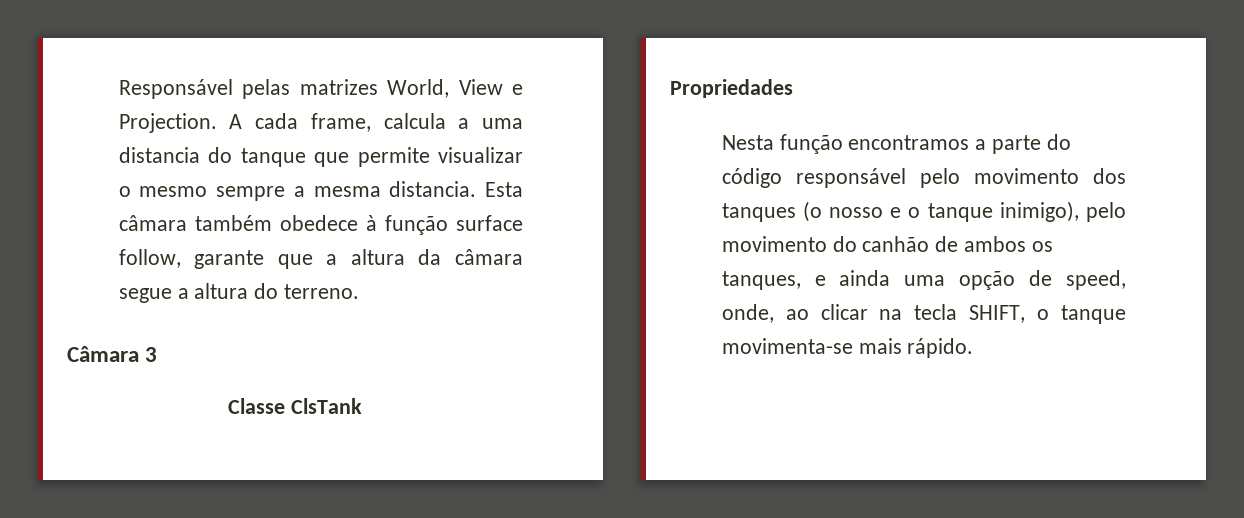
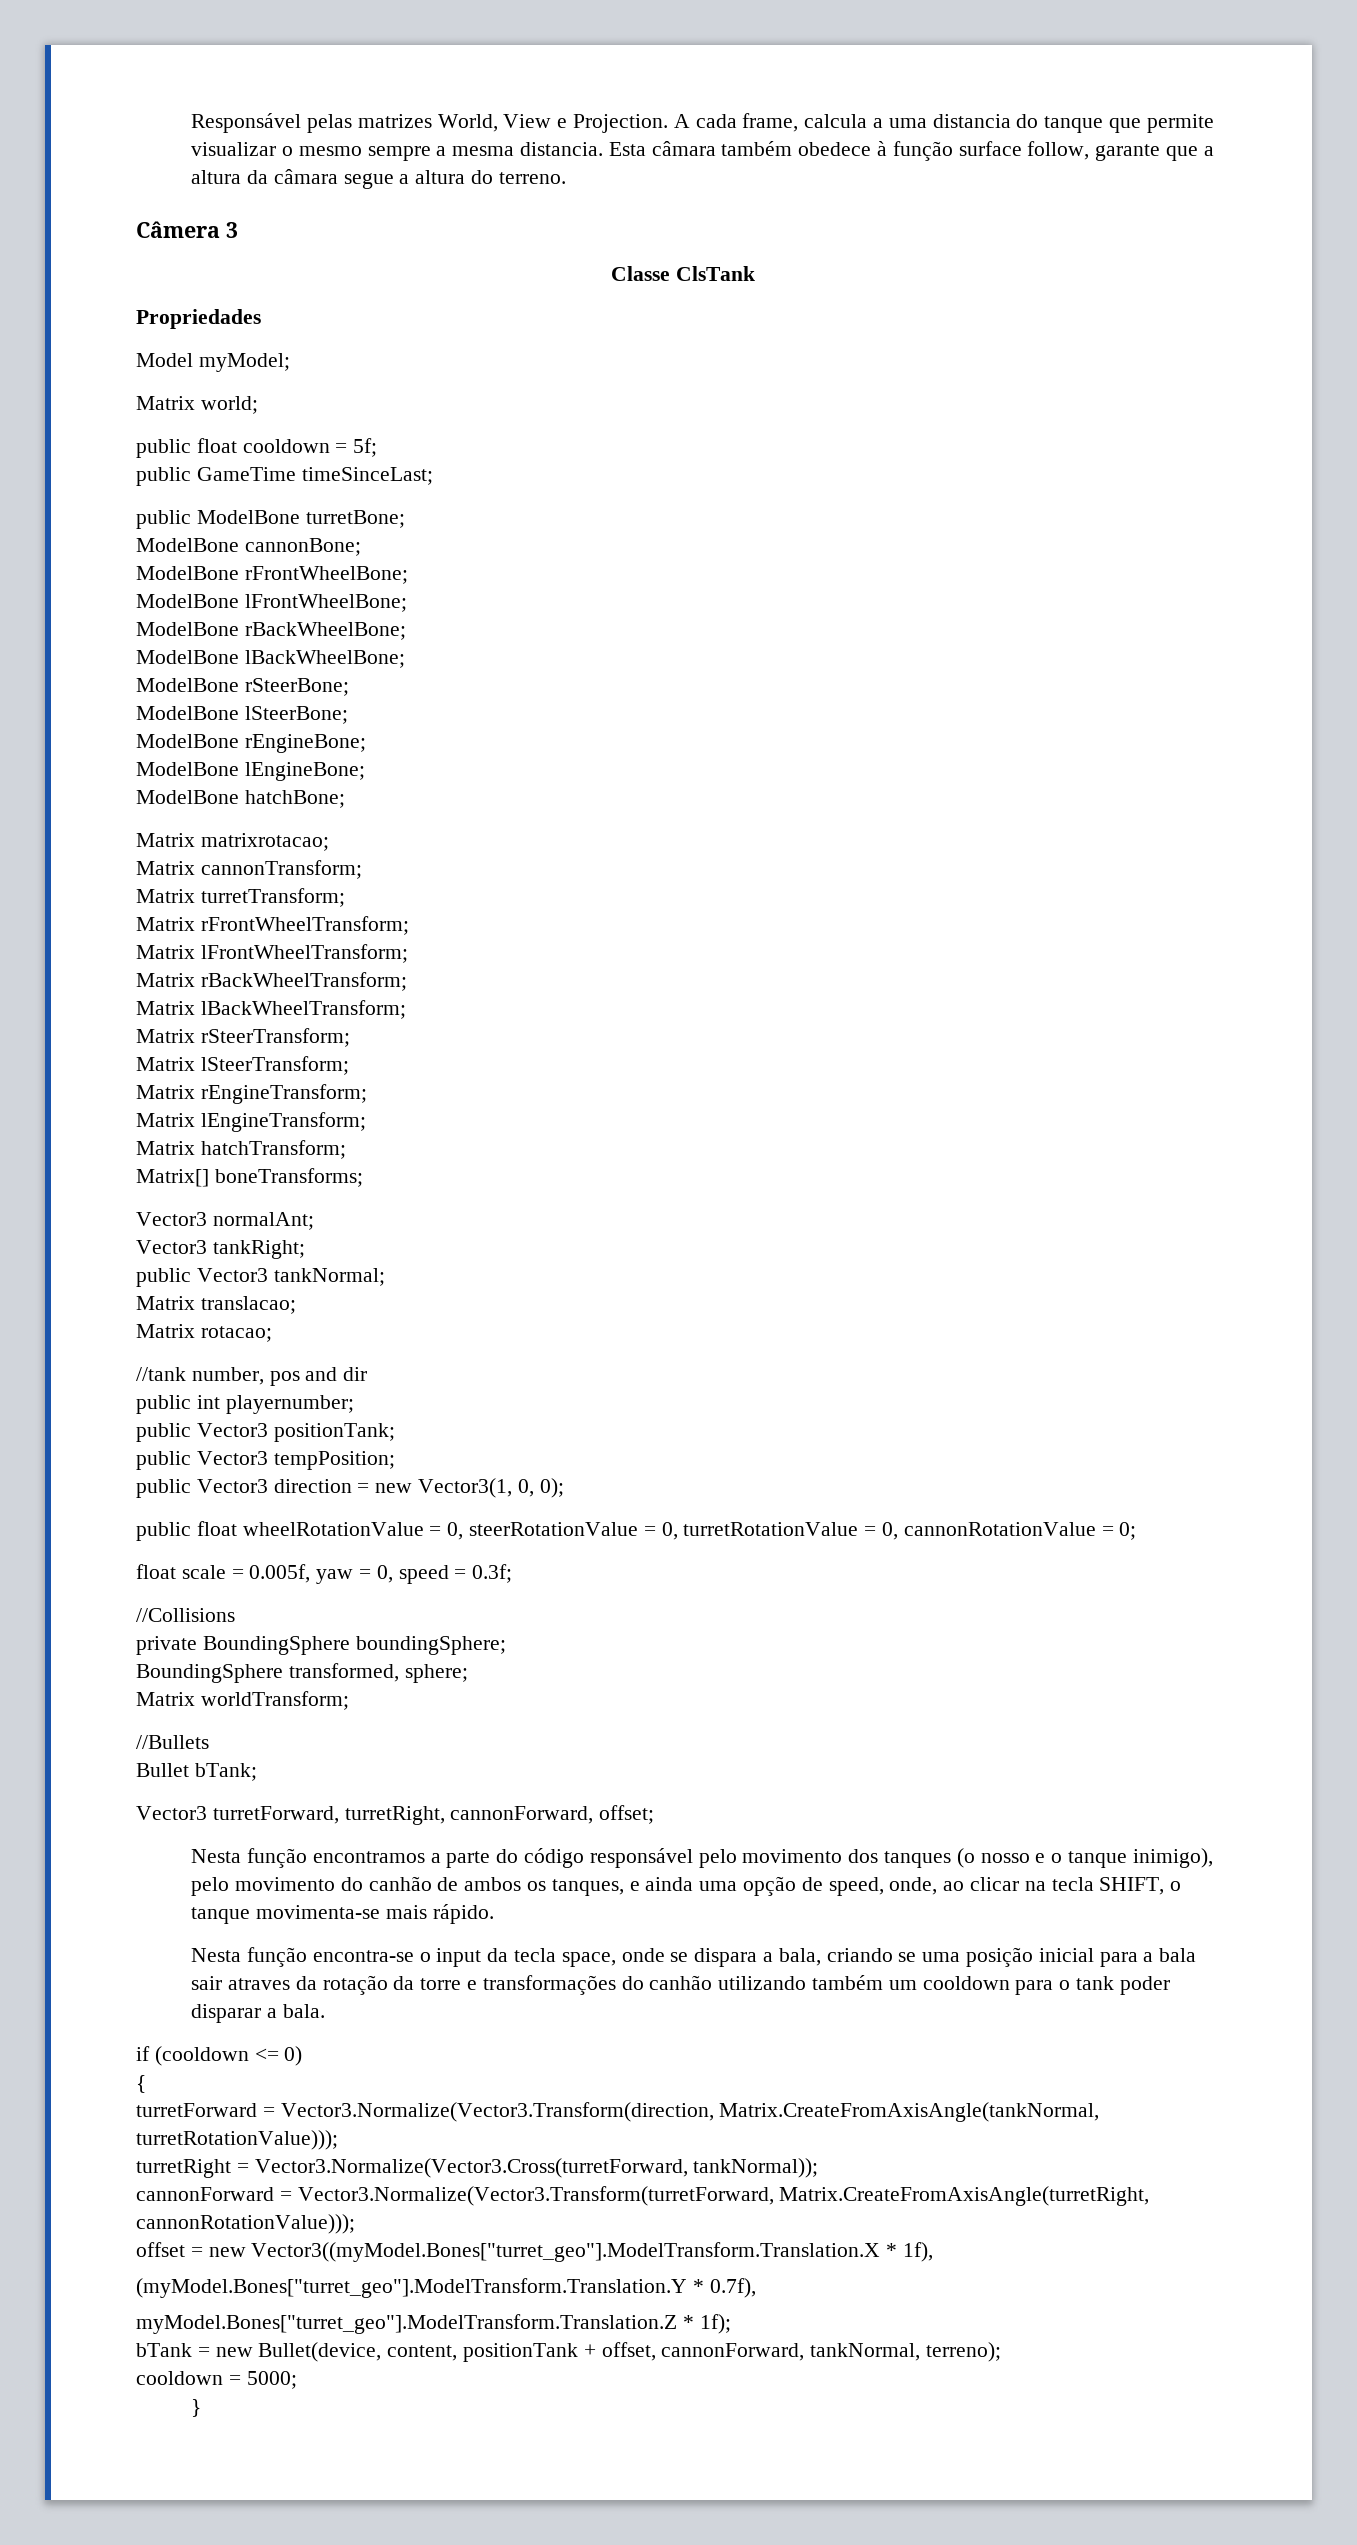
[67,346,139,362] Câmara -> [136,221,220,238] Câmera
(793, 88) none -> [136,353,290,372] [136,396,258,414] [136,438,378,458] [136,467,433,486] [136,510,405,529] [136,538,361,556] [136,566,408,584] [136,594,407,612] [136,622,406,640] [136,650,405,668] [136,678,349,696] [136,706,348,724] [136,734,366,753] [136,762,365,781] [136,790,345,808] [136,833,329,851] [136,860,362,879] [136,888,345,907] [136,916,409,935] [136,944,408,963] [136,972,407,991] [136,1000,406,1019] [136,1028,350,1047] [136,1056,349,1075] [136,1084,367,1104] [136,1112,366,1132] [136,1140,346,1159] [136,1168,363,1187] [136,1212,314,1230] [136,1240,305,1259] [136,1268,385,1287] [136,1296,296,1314] [136,1324,272,1342] [136,1367,368,1386] [136,1395,354,1414] [136,1423,395,1442] [136,1451,395,1470] [136,1478,564,1498] [136,1521,1137,1541] [136,1564,513,1584] [136,1608,235,1622] [136,1636,506,1655] [136,1663,468,1683] [136,1691,349,1710] [136,1735,209,1749] [136,1763,257,1781] [136,1805,655,1825] // Model myModel; // Matrix world; // public float cooldown = 5f; // public GameTime timeSinceLast; // public ModelBone turretBone; // ModelBone cannonBone; // ModelBone rFrontWheelBone; // ModelBone lFrontWheelBone; // ModelBone rBackWheelBone; // ModelBone lBackWheelBone; // ModelBone rSteerBone; // ModelBone lSteerBone; // ModelBone rEngineBone; // ModelBone lEngineBone; // ModelBone hatchBone; // Matrix matrixrotacao; // Matrix cannonTransform; // Matrix turretTransform; // Matrix rFrontWheelTransform; // Matrix lFrontWheelTransform; // Matrix rBackWheelTransform; // Matrix lBackWheelTransform; // Matrix rSteerTransform; // Matrix lSteerTransform; // Matrix rEngineTransform; // Matrix lEngineTransform; // Matrix hatchTransform; // Matrix[] boneTransforms; // Vector3 normalAnt; // Vector3 tankRight; // public Vector3 tankNormal; // Matrix translacao; // Matrix rotacao; // //tank number, pos and dir // public int playernumber; // public Vector3 positionTank; // public Vector3 tempPosition; // public Vector3 direction = new Vector3(1, 0, 0); // public float wheelRotationValue = 0, steerRotationValue = 0, turretRotationValue = 0, cannonRotationValue = 0; // float scale = 0.005f, yaw = 0, speed = 0.3f; // //Collisions // private BoundingSphere boundingSphere; // BoundingSphere transformed, sphere; // Matrix worldTransform; // //Bullets // Bullet bTank; // Vector3 turretForward, turretRight, cannonForward, offset;
(974, 348) none -> [191,1947,1197,1967] [191,1975,1170,1995] [191,2004,325,2023] [136,2046,303,2066] [136,2075,146,2093] [136,2102,1100,2122] [136,2130,338,2150] [136,2158,819,2178] [136,2186,1150,2206] [136,2214,355,2234] [136,2242,934,2262] [136,2278,756,2298] [136,2314,731,2334] [136,2342,1002,2362] [136,2371,297,2389] [191,2399,202,2417] // Nesta função encontra-se o input da tecla space, onde se dispara a bala, criando se uma posição inicial para a bala sair atraves da rotação da torre e transformações do canhão utilizando também um cooldown para o tank poder disparar a bala. // if (cooldown <= 0) // { // turretForward = Vector3.Normalize(Vector3.Transform(direction, Matrix.CreateFromAxisAngle(tankNormal, turretRotationValue))); // turretRight = Vector3.Normalize(Vector3.Cross(turretForward, tankNormal)); // cannonForward = Vector3.Normalize(Vector3.Transform(turretForward, Matrix.CreateFromAxisAngle(turretRight, cannonRotationValue))); // offset = new Vector3((myModel.Bones["turret_geo"].ModelTransform.Translation.X * 1f), // (myModel.Bones["turret_geo"].ModelTransform.Translation.Y * 0.7f), // myModel.Bones["turret_geo"].ModelTransform.Translation.Z * 1f); // bTank = new Bullet(device, content, positionTank + offset, cannonForward, tankNormal, terreno); // cooldown = 5000; // }

